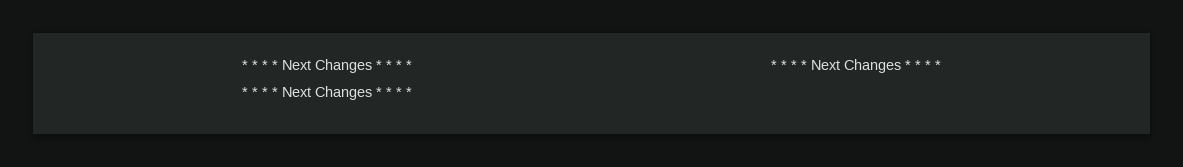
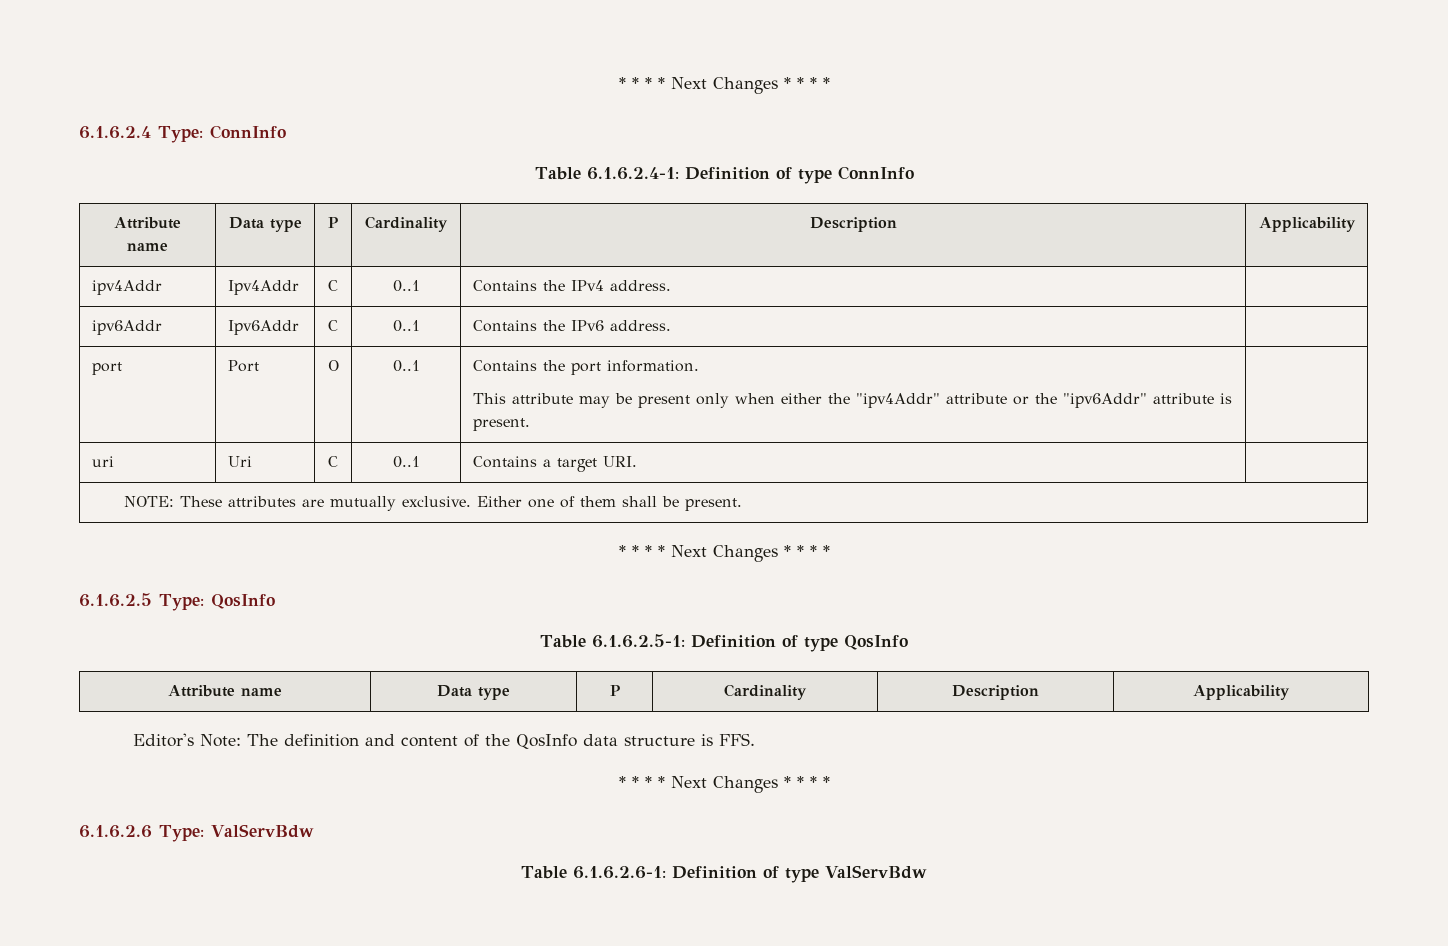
(412, 65) none -> [79,125,286,143] [534,166,914,184] [114,217,181,229] [127,243,168,251] [228,217,302,232] [328,217,338,228] [365,216,449,232] [809,217,897,232] [1258,217,1356,232] [91,280,162,295] [227,280,299,295] [328,280,338,291] [392,280,420,292] [472,280,671,292] [91,320,162,335] [227,320,299,335] [328,320,338,331] [392,320,420,332] [472,320,671,332] [91,362,122,375] [227,360,259,372] [327,360,339,371] [392,360,420,372] [472,360,699,375] [472,393,1232,408] [472,418,530,431] [91,456,114,467] [227,456,252,467] [328,456,338,467] [392,456,420,468] [472,456,637,472] [124,496,743,511] // 6.1.6.2.4 Type: ConnInfo // Table 6.1.6.2.4-1: Definition of type ConnInfo // Attribute name | Data type | P | Cardinality | Description | Applicability // ipv4Addr | Ipv4Addr | C | 0..1 | Contains the IPv4 address. | // ipv6Addr | Ipv6Addr | C | 0..1 | Contains the IPv6 address. | // port | Port | O | 0..1 | Contains the port information. // This attribute may be present only when either the "ipv4Addr" attribute or the "ipv6Addr" attribute is present. | // uri | Uri | C | 0..1 | Contains a target URI. | // NOTE: These attributes are mutually exclusive. Either one of them shall be present.
(412, 92) none -> [79,593,275,611] [540,634,908,652] [168,685,282,697] [437,685,511,700] [609,685,620,696] [724,684,807,700] [952,685,1039,700] [1193,685,1290,700] [133,733,756,749] // 6.1.6.2.5 Type: QosInfo // Table 6.1.6.2.5-1: Definition of type QosInfo // Attribute name | Data type | P | Cardinality | Description | Applicability // Editor's Note: The definition and content of the QosInfo data structure is FFS.
(941, 65) none -> [79,824,314,842] [520,865,928,883] // 6.1.6.2.6 Type: ValServBdw // Table 6.1.6.2.6-1: Definition of type ValServBdw

